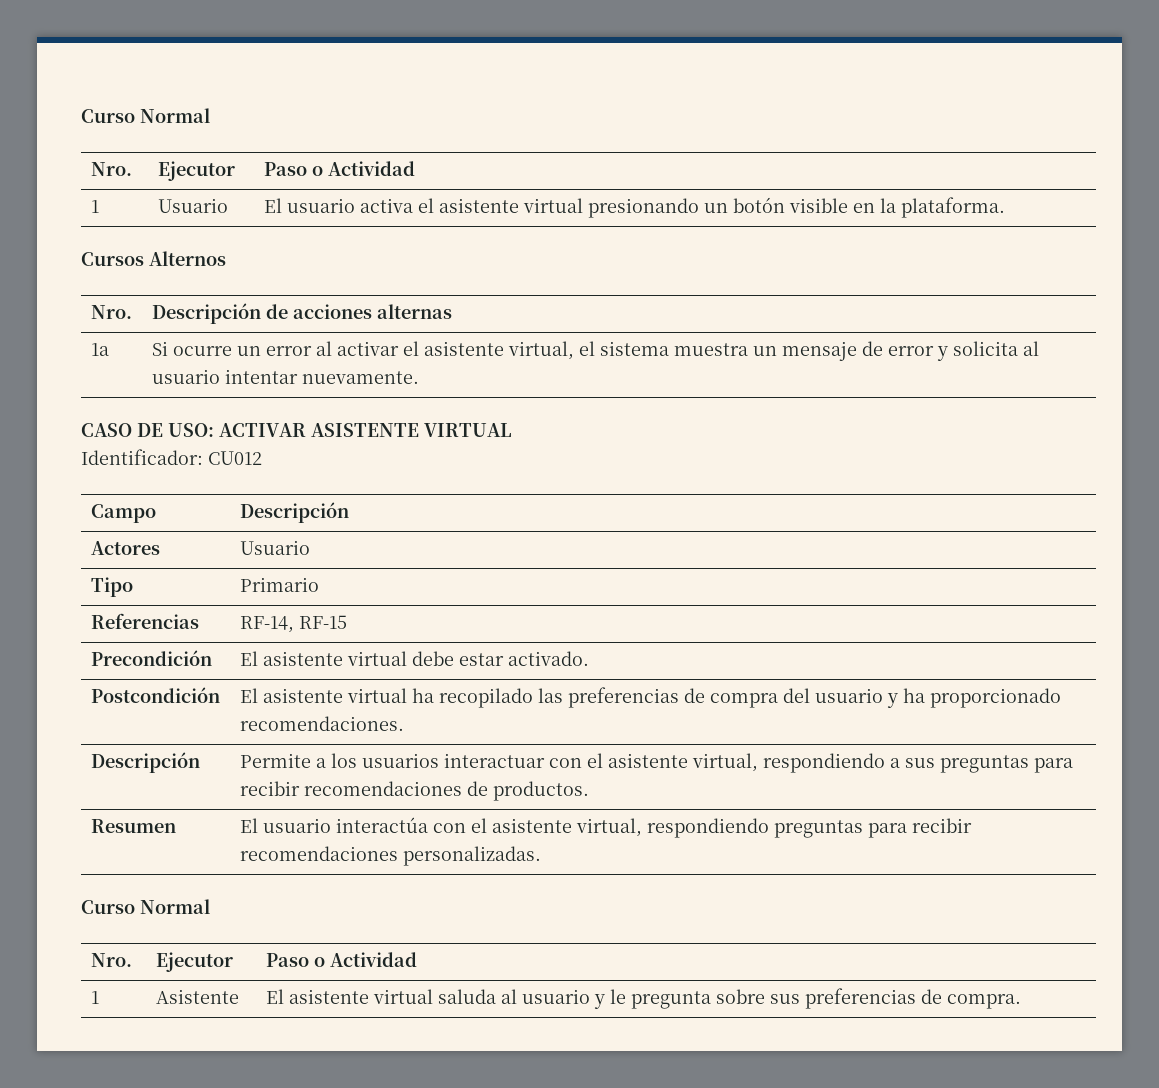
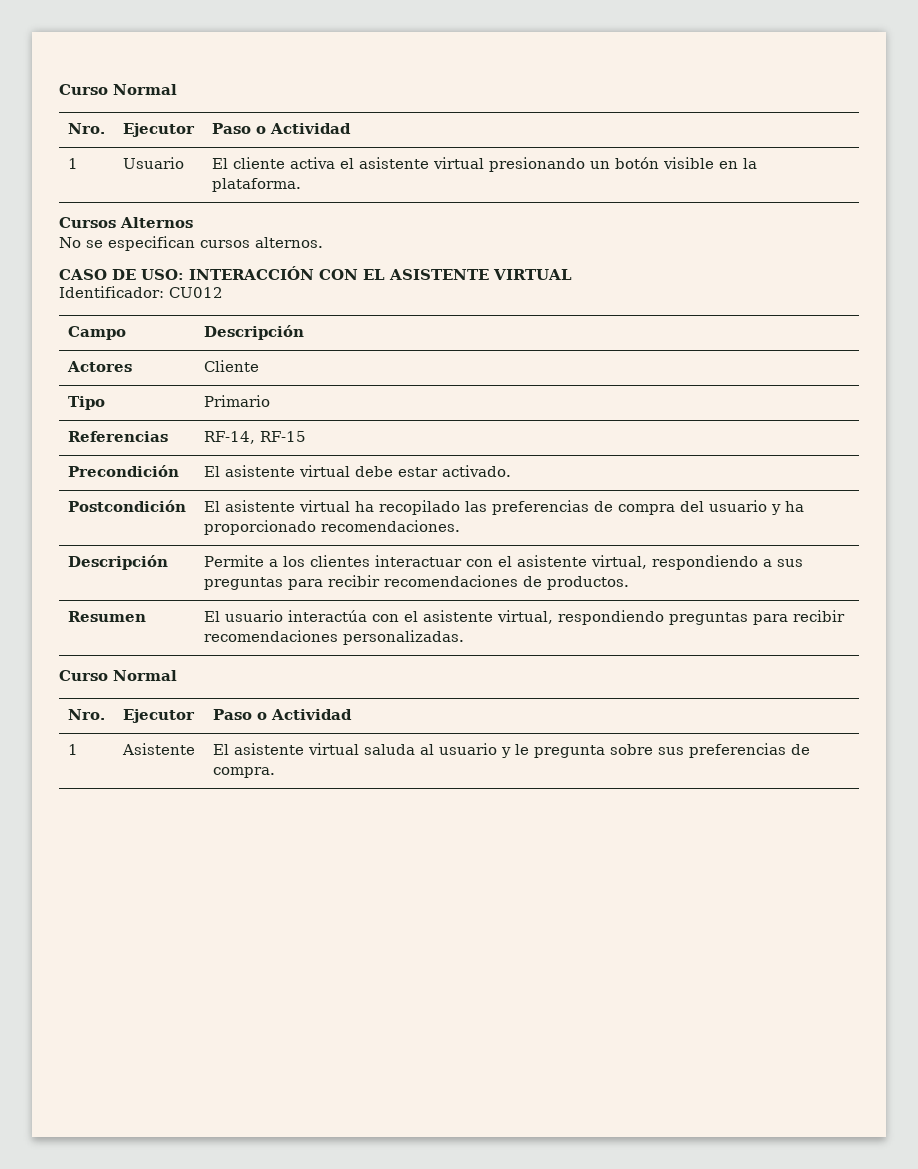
[286,198,355,213] usuario -> [232,157,285,169] cliente
[90,305,132,319] [151,303,452,324] [90,343,109,356] [151,341,1039,361] [151,369,419,384] // Nro. | Descripción de acciones alternas // 1a | Si ocurre un error al activar el asistente virtual, el sistema muestra un mensaje de error y solicita al usuario intentar nuevamente. -> [59,236,323,251] // No se especifican cursos alternos.
[219,423,306,437] ACTIVAR -> [189,266,385,280] INTERACCIÓN CON EL
[239,540,310,555] Usuario -> [203,360,259,372] Cliente
[361,753,439,768] usuarios -> [309,555,370,567] clientes

